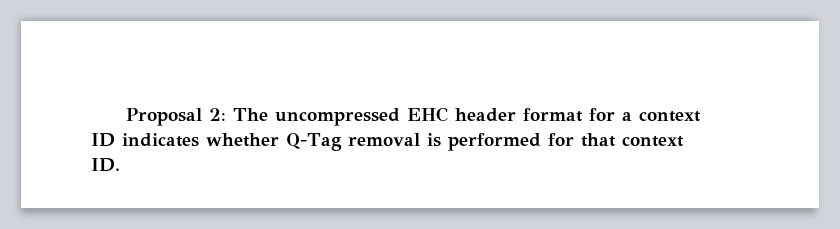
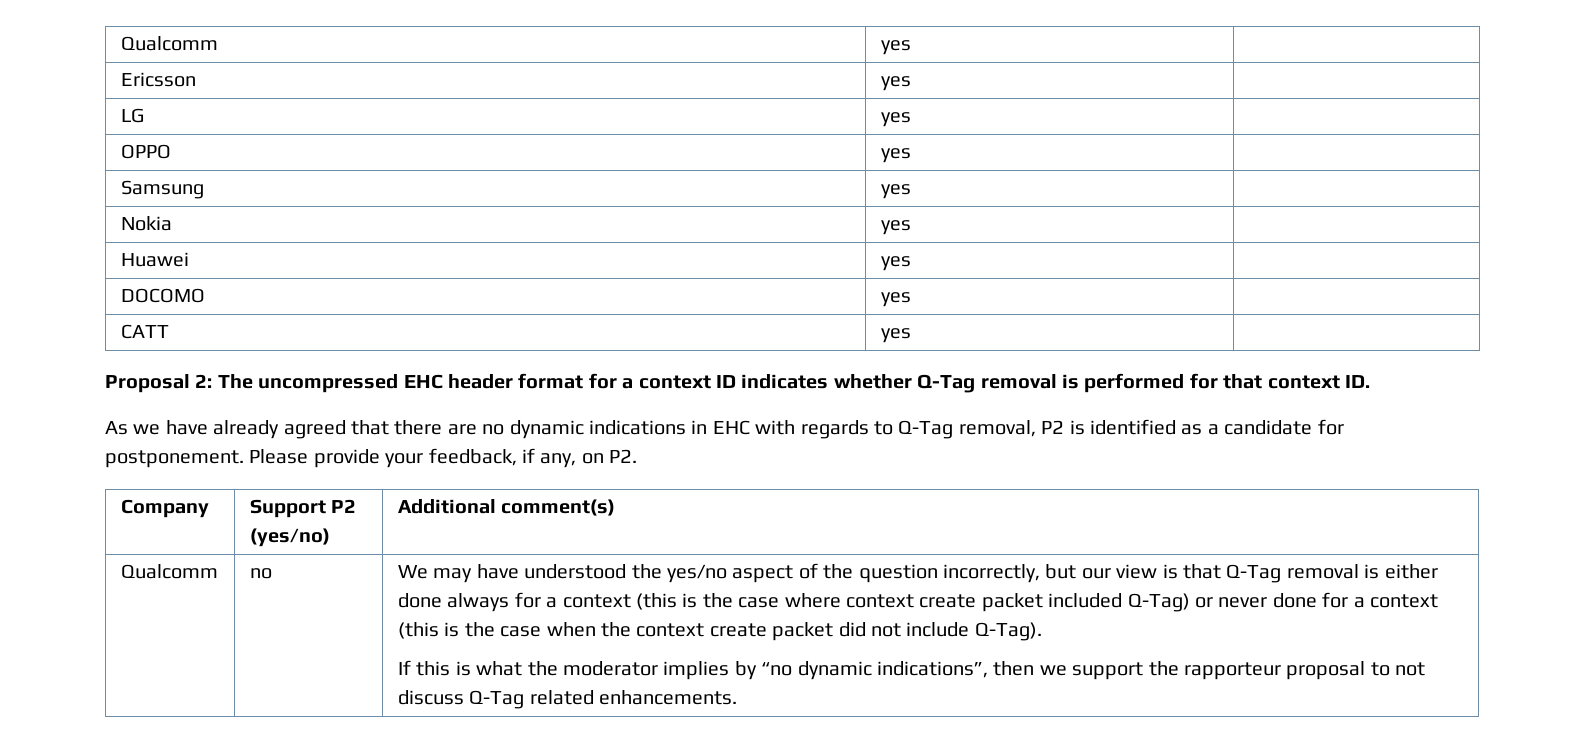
(125, 117) none -> [120,36,218,51] [880,40,911,55] [120,72,196,87] [880,76,911,91] [120,108,144,123] [880,112,911,127] [120,144,171,159] [880,148,911,163] [120,180,204,199] [880,184,911,199] [120,216,172,231] [880,220,911,235] [120,252,189,267] [880,256,911,271] [120,288,205,303] [880,292,911,307] [120,324,169,339] [880,328,911,343] Qualcomm | yes | // Ericsson | yes | // LG | yes | // OPPO | yes | // Samsung | yes | // Nokia | yes | // Huawei | yes | // DOCOMO | yes | // CATT | yes | //
(120, 165) none -> [105,419,1344,439] [105,448,638,468] [120,499,209,518] [249,499,357,518] [249,528,330,547] [397,499,616,516] [120,564,218,579] [249,568,272,579] [397,563,1438,583] [397,592,1438,612] [397,622,1042,641] [397,660,1426,680] [397,690,738,709] // As we have already agreed that there are no dynamic indications in EHC with regards to Q-Tag removal, P2 is identified as a candidate for postponement. Please provide your feedback, if any, on P2. // Company | Support P2 (yes/no) | Additional comment(s) // Qualcomm | no | We may have understood the yes/no aspect of the question incorrectly, but our view is that Q-Tag removal is either done always for a context (this is the case where context create packet included Q-Tag) or never done for a context (this is the case when the context create packet did not include Q-Tag). // If this is what the moderator implies by “no dynamic indications”, then we support the rapporteur proposal to not discuss Q-Tag related enhancements.

